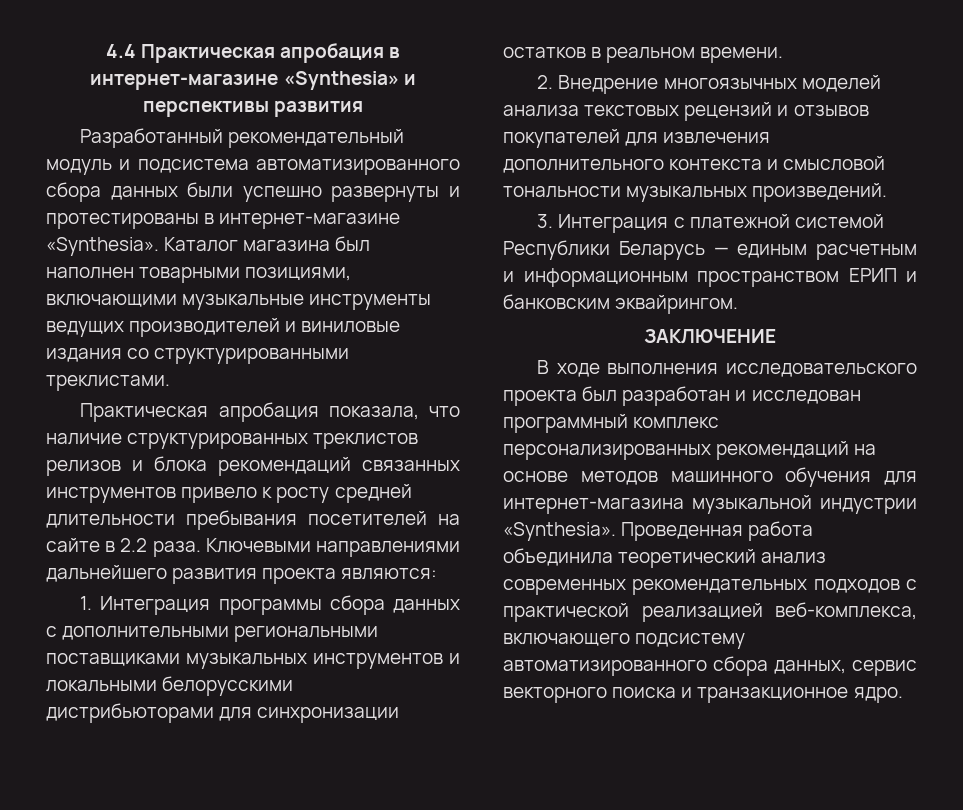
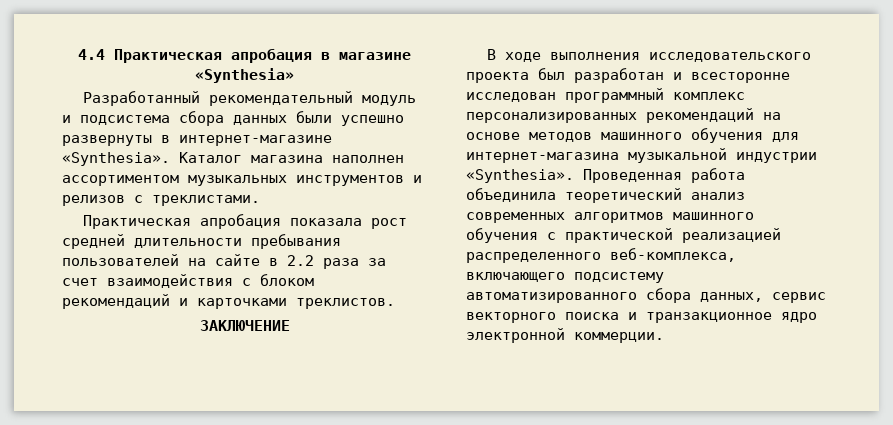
[90,74,279,90] интернет-магазине -> [339,52,411,60] магазине
[403,74,416,85] [142,101,364,117] и перспективы развития -> (294, 75) none
[256,159,460,175] автоматизированного -> (170, 120) none
[449,186,461,197] [46,213,199,229] и протестированы -> (152, 140) none
[335,236,371,252] [46,267,352,283] [46,294,432,310] [46,318,401,337] [46,348,350,364] [46,375,170,391] [80,402,460,422] [46,433,419,449] [46,456,460,476] [46,487,330,503] был наполнен товарными позициями, включающими музыкальные инструменты ведущих производителей и виниловые издания со структурированными треклистами. // Практическая апробация показала, что наличие структурированных треклистов релизов и блока рекомендаций связанных инструментов привело к росту -> [332,155,404,163] [62,175,422,186] [62,195,260,206] [83,214,408,229] наполнен ассортиментом музыкальных инструментов и релизов с треклистами. // Практическая апробация показала рост
[308,511,427,526] посетителей -> [62,254,179,266] пользователей
[152,538,461,557] [46,565,438,584] [80,595,460,615] [46,626,379,642] [46,653,460,669] [46,676,294,696] [46,703,400,723] [503,47,784,63] [537,75,881,94] [503,102,869,121] [503,129,771,148] [503,156,886,173] [503,183,888,202] [537,214,884,233] [503,240,917,260] [503,268,917,287] [503,294,739,314] раза. Ключевыми направлениями дальнейшего развития проекта являются: // 1. Интеграция программы сбора данных с дополнительными региональными поставщиками музыкальных инструментов и локальными белорусскими дистрибьюторами для синхронизации остатков в реальном времени. // 2. Внедрение многоязычных моделей анализа текстовых рецензий и отзывов покупателей для извлечения дополнительного контекста и смысловой тональности музыкальных произведений. // 3. Интеграция с платежной системой Республики Беларусь — единым расчетным и информационным пространством ЕРИП и банковским эквайрингом. -> [323,258,386,269] [62,274,314,288] [62,294,395,309] раза за счет взаимодействия с блоком рекомендаций и карточками треклистов.
(747, 395) none -> [691,72,790,83] всесторонне
[632,579,900,595] рекомендательных подходов -> [574,212,754,223] [466,228,538,243] алгоритмов машинного обучения
(763, 612) none -> [466,252,601,263] распределенного
[853,687,903,703] ядро. -> [781,312,817,323] [466,328,664,343] ядро электронной коммерции.

